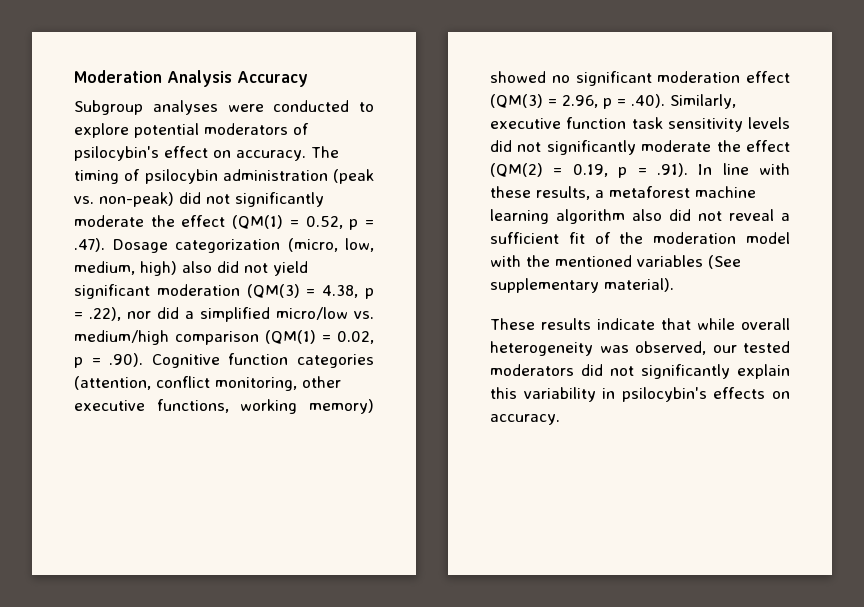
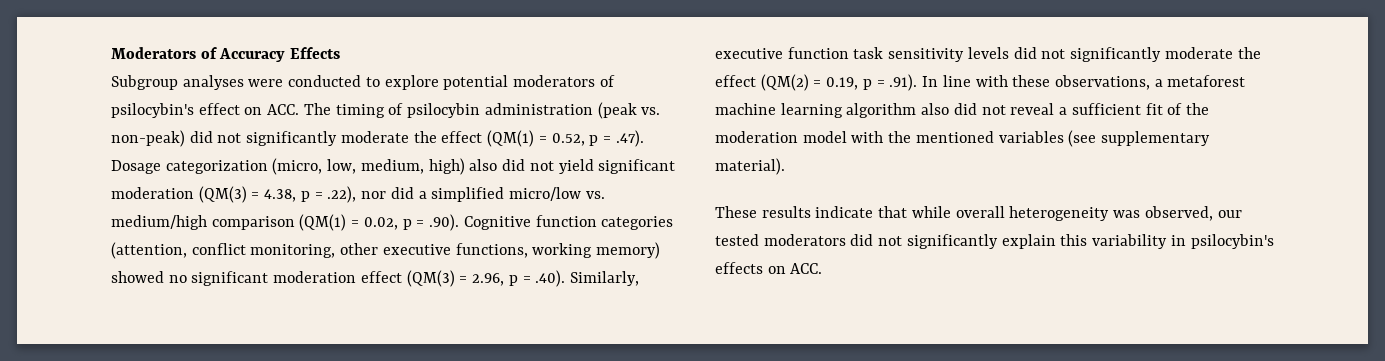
[74,70,232,87] Moderation Analysis -> [111,47,217,59] Moderators of
(308, 79) none -> [290,47,341,59] Effects
[236,150,306,161] accuracy. -> [267,104,300,115] ACC.
[536,186,590,200] results, -> [1054,75,1150,90] observations,
[708,255,741,269] (See -> [1068,130,1097,147] (see
[490,414,560,425] accuracy. -> [790,263,823,274] ACC.

